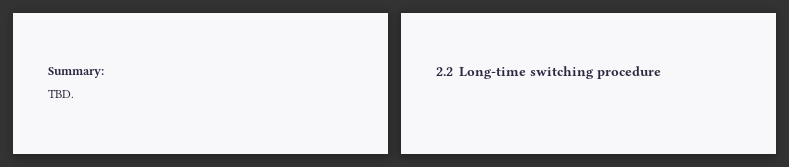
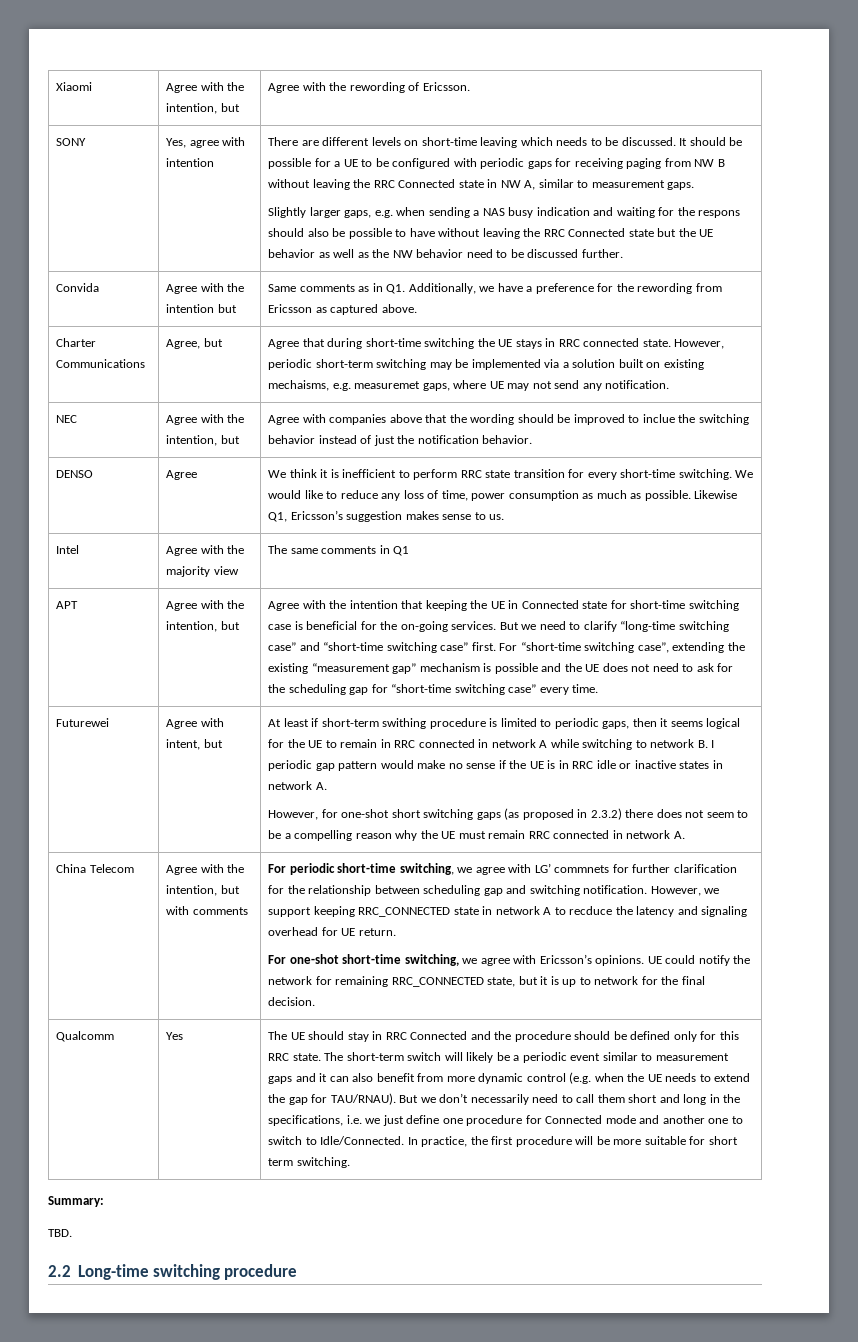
(48, 72) none -> [56,82,93,91] [166,82,245,93] [166,103,240,114] [268,82,470,93] [56,138,87,146] [166,137,246,148] [166,158,215,167] [268,137,743,148] [268,158,725,169] [268,179,695,190] [268,207,741,218] [268,228,714,239] [268,249,623,258] [56,283,100,292] [166,283,245,294] [166,304,237,313] [268,283,722,294] [268,304,417,315] [56,338,97,347] [56,359,146,368] [166,338,223,349] [268,338,725,349] [268,359,704,370] [268,380,670,391] [56,415,78,423] [166,414,245,425] [166,435,240,446] [268,414,749,425] [268,435,533,446] [56,470,94,478] [166,470,198,480] [268,469,754,480] [268,490,738,501] [268,510,505,522] [56,545,80,554] [166,545,245,556] [166,566,239,577] [268,545,410,556] [56,601,79,609] [166,600,245,611] [166,621,240,632] [268,600,739,611] [268,621,729,632] [268,642,745,653] [268,663,734,674] [268,684,599,695] [56,718,110,727] [166,718,224,729] [166,739,223,750] [268,718,741,729] [268,739,715,750] [268,760,723,771] [268,781,327,790] [268,808,749,820] [268,830,685,841] [56,864,134,873] [166,864,245,875] [166,885,240,896] [166,906,248,915] [268,863,737,875] [268,885,720,896] [268,906,748,917] [268,927,396,936] [268,954,751,966] [268,976,705,987] [268,997,316,1006] [56,1031,115,1042] [166,1032,184,1040] [268,1031,739,1042] [268,1052,729,1063] [268,1072,751,1084] [268,1093,741,1105] [268,1115,743,1126] [268,1136,738,1147] [268,1157,350,1168] Xiaomi | Agree with the intention, but | Agree with the rewording of Ericsson. // SONY | Yes, agree with intention | There are different levels on short-time leaving which needs to be discussed. It should be possible for a UE to be configured with periodic gaps for receiving paging from NW B without leaving the RRC Connected state in NW A, similar to measurement gaps. // Slightly larger gaps, e.g. when sending a NAS busy indication and waiting for the respons should also be possible to have without leaving the RRC Connected state but the UE behavior as well as the NW behavior need to be discussed further. // Convida | Agree with the intention but | Same comments as in Q1. Additionally, we have a preference for the rewording from Ericsson as captured above. // Charter Communications | Agree, but | Agree that during short-time switching the UE stays in RRC connected state. However, periodic short-term switching may be implemented via a solution built on existing mechaisms, e.g. measuremet gaps, where UE may not send any notification. // NEC | Agree with the intention, but | Agree with companies above that the wording should be improved to inclue the switching behavior instead of just the notification behavior. // DENSO | Agree | We think it is inefficient to perform RRC state transition for every short-time switching. We would like to reduce any loss of time, power consumption as much as possible. Likewise Q1, Ericsson’s suggestion makes sense to us. // Intel | Agree with the majority view | The same comments in Q1 // APT | Agree with the intention, but | Agree with the intention that keeping the UE in Connected state for short-time switching case is beneficial for the on-going services. But we need to clarify “long-time switching case” and “short-time switching case” first. For “short-time switching case”, extending the existing “measurement gap” mechanism is possible and the UE does not need to ask for the scheduling gap for “short-time switching case” every time. // Futurewei | Agree with intent, but | At least if short-term swithing procedure is limited to periodic gaps, then it seems logical for the UE to remain in RRC connected in network A while switching to network B. I periodic gap pattern would make no sense if the UE is in RRC idle or inactive states in network A. // However, for one-shot short switching gaps (as proposed in 2.3.2) there does not seem to be a compelling reason why the UE must remain RRC connected in network A. // China Telecom | Agree with the intention, but with comments | For periodic short-time switching, we agree with LG’ commnets for further clarification for the relationship between scheduling gap and switching notification. However, we support keeping RRC_CONNECTED state in network A to recduce the latency and signaling overhead for UE return. // For one-shot short-time switching, we agree with Ericsson’s opinions. UE could notify the network for remaining RRC_CONNECTED state, but it is up to network for the final decision. // Qualcomm | Yes | The UE should stay in RRC Connected and the procedure should be defined only for this RRC state. The short-term switch will likely be a periodic event similar to measurement gaps and it can also benefit from more dynamic control (e.g. when the UE needs to extend the gap for TAU/RNAU). But we don’t necessarily need to call them short and long in the specifications, i.e. we just define one procedure for Connected mode and another one to switch to Idle/Connected. In practice, the first procedure will be more suitable for short term switching. //

